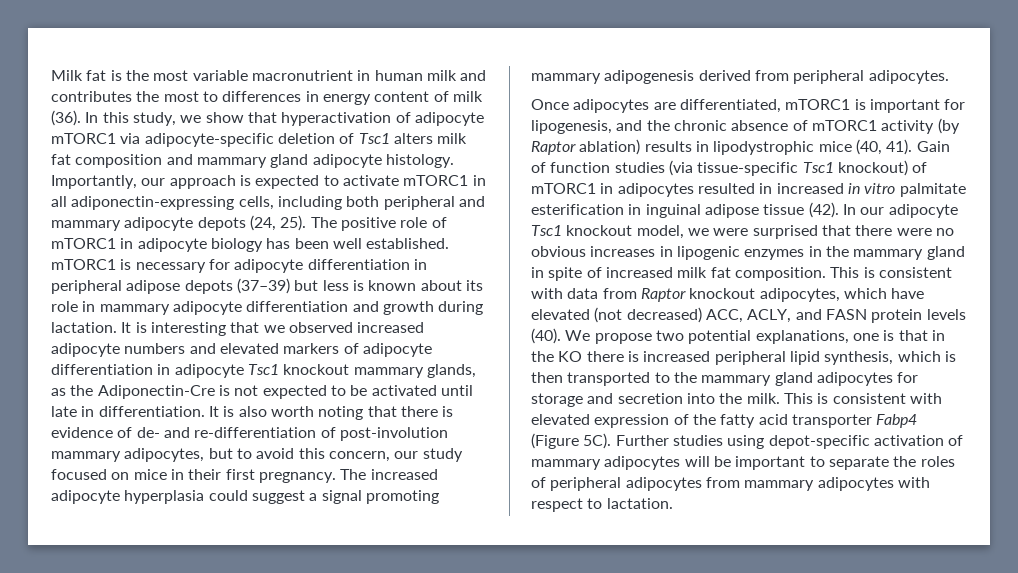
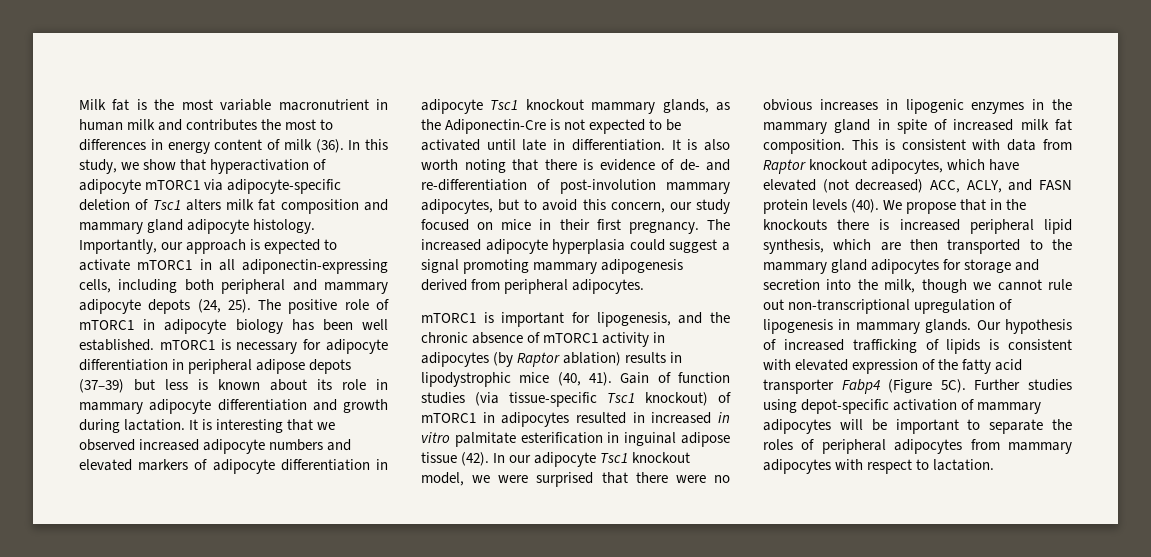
[531,99,781,113] Once adipocytes are differentiated, -> (645, 286) none
(935, 127) none -> [653,332,666,343] [421,352,489,367] in adipocytes
[655,330,895,344] two potential explanations, one is -> (957, 208) none
[558,351,583,362] KO -> [763,219,827,230] knockouts
[944,351,956,362] is -> [880,242,901,251] are
[746,393,813,404] milk. This -> [884,279,1072,293] [763,299,1013,314] [763,319,1072,334] [763,339,981,354] milk, though we cannot rule out non-transcriptional upregulation of lipogenesis in mammary glands. Our hypothesis of increased trafficking of lipids

